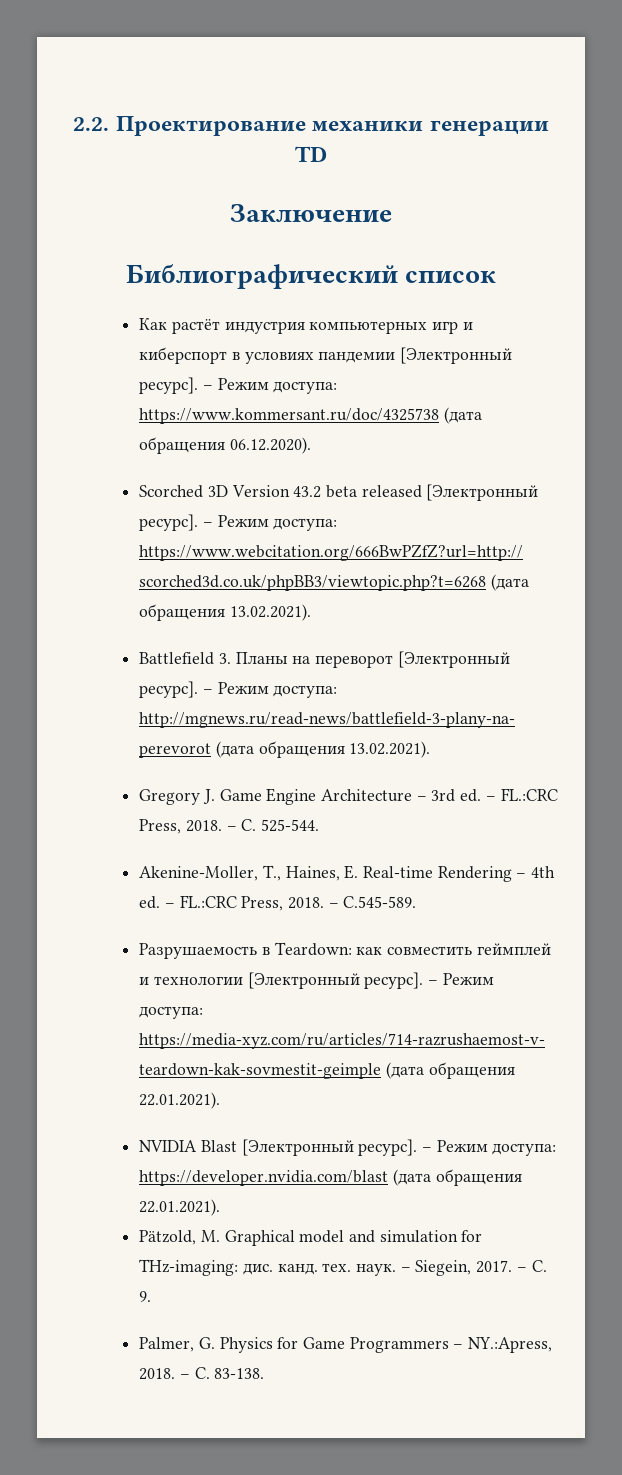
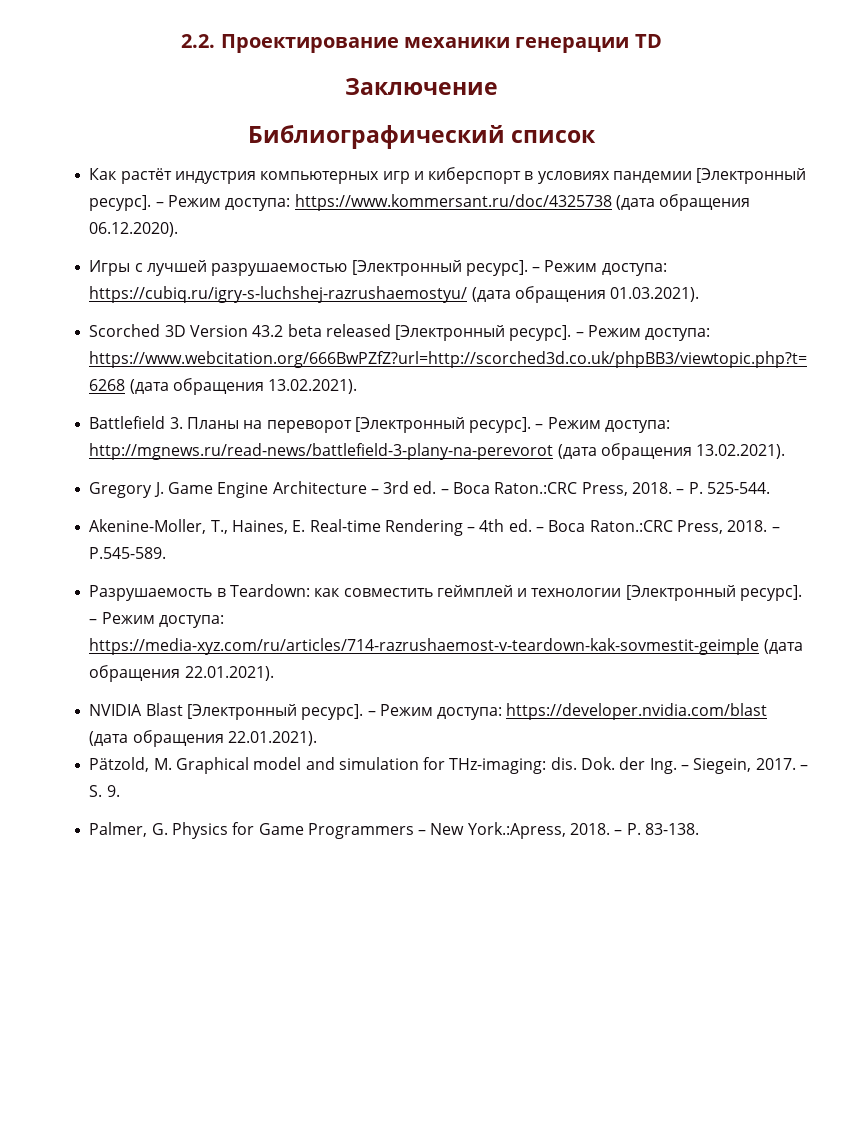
(311, 445) none -> [89,260,667,276] [89,286,700,303] // Игры с лучшей разрушаемостью [Электронный ресурс]. – Режим доступа: https://cubiq.ru/igry-s-luchshej-razrushaemostyu/ (дата обращения 01.03.2021).
[500,788,558,801] [139,819,257,834] FL.:CRC Press, 2018. – С. -> [453,482,703,496] Boca Raton.:CRC Press, 2018. – P.
[179,895,417,911] FL.:CRC Press, 2018. – С.545-589. -> [548,520,780,534] [89,547,167,559] Boca Raton.:CRC Press, 2018. – P.545-589.
[242,1263,397,1276] дис. канд. тех. наук. -> [550,757,677,774] dis. Dok. der Ing.
[531,1260,547,1272] С. -> [89,785,103,797] S.
[468,1337,553,1353] [139,1367,210,1380] NY.:Apress, 2018. – С. -> [430,822,641,839] New York.:Apress, 2018. – P.

